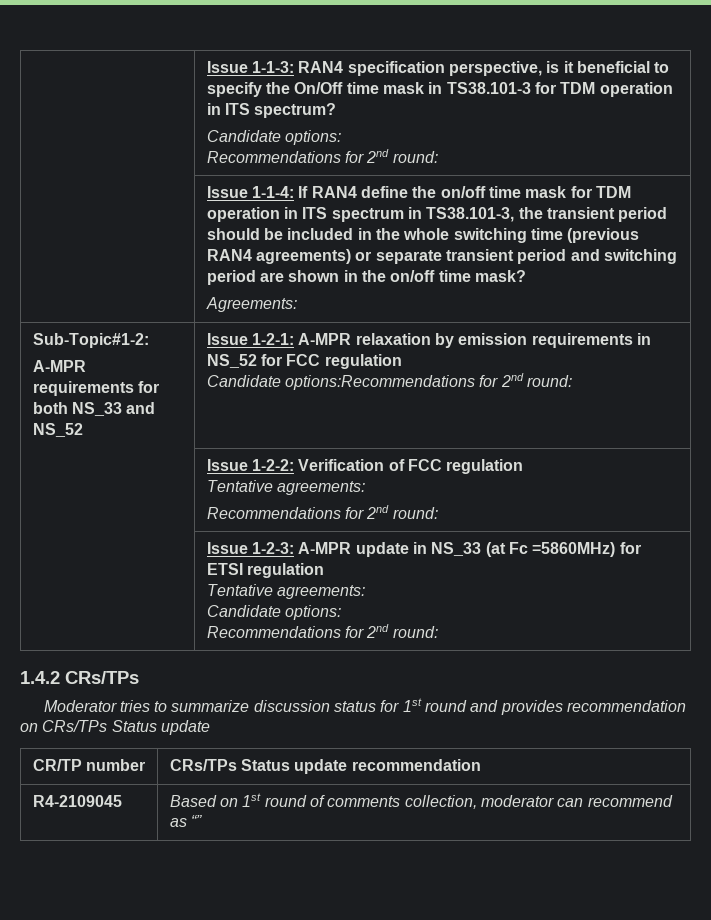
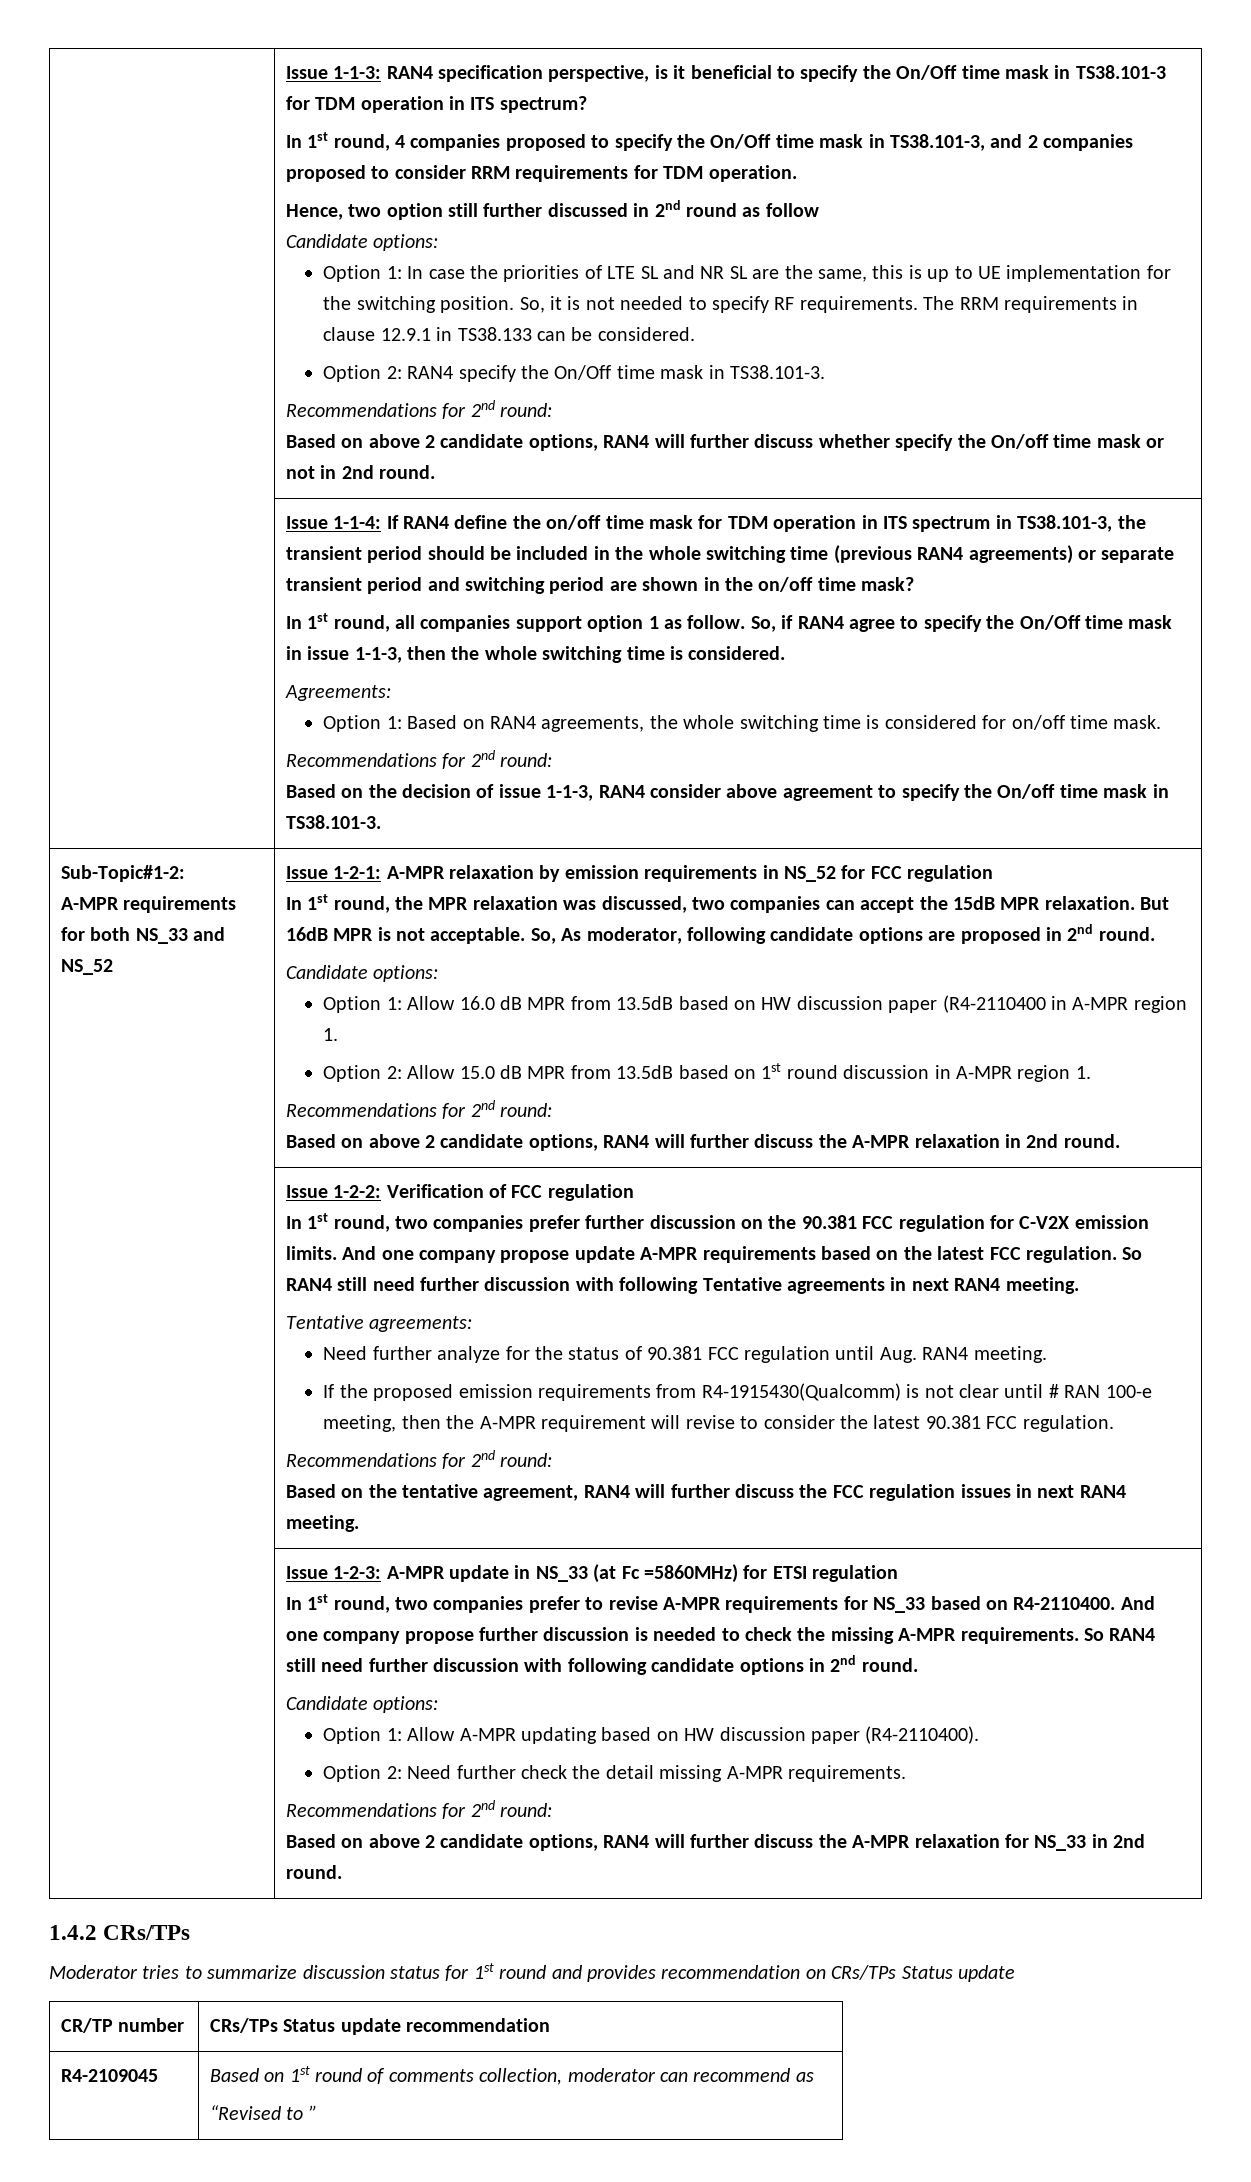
[206,130,342,145] [206,149,438,163] Candidate options: // Recommendations for 2nd round: -> [285,132,1134,151] [285,165,797,182] [285,200,819,220] [285,234,439,251] [323,265,1171,282] [323,296,1139,313] [323,327,695,341] [323,365,826,382] [285,400,552,419] [285,434,1165,451] [285,465,435,479] In 1st round, 4 companies proposed to specify the On/Off time mask in TS38.101-3, and 2 companies proposed to consider RRM requirements for TDM operation. // Hence, two option still further discussed in 2nd round as follow // Candidate options: // Option 1: In case the priorities of LTE SL and NR SL are the same, this is up to UE implementation for the switching position. So, it is not needed to specify RF requirements. The RRM requirements in clause 12.9.1 in TS38.133 can be considered. // Option 2: RAN4 specify the On/Off time mask in TS38.101-3. // Recommendations for 2nd round: // Based on above 2 candidate options, RAN4 will further discuss whether specify the On/off time mask or not in 2nd round.
[205,297,297,312] Agreements: -> [285,613,1173,632] [285,646,786,663] [284,685,391,701] [323,715,1162,732] [285,750,552,769] [285,784,1169,801] [285,815,381,829] In 1st round, all companies support option 1 as follow. So, if RAN4 agree to specify the On/Off time mask in issue 1-1-3, then the whole switching time is considered. // Agreements: // Option 1: Based on RAN4 agreements, the whole switching time is considered for on/off time mask. // Recommendations for 2nd round: // Based on the decision of issue 1-1-3, RAN4 consider above agreement to specify the On/off time mask in TS38.101-3.
[206,373,572,390] Candidate options:Recommendations for 2nd round: -> [285,894,1170,913] [285,924,1155,944] [285,965,439,982] [323,995,1187,1013] [323,1028,339,1041] [323,1063,1091,1082] [285,1100,552,1119] [285,1134,1120,1151] In 1st round, the MPR relaxation was discussed, two companies can accept the 15dB MPR relaxation. But 16dB MPR is not acceptable. So, As moderator, following candidate options are proposed in 2nd round. // Candidate options: // Option 1: Allow 16.0 dB MPR from 13.5dB based on HW discussion paper (R4-2110400 in A-MPR region 1. // Option 2: Allow 15.0 dB MPR from 13.5dB based on 1st round discussion in A-MPR region 1. // Recommendations for 2nd round: // Based on above 2 candidate options, RAN4 will further discuss the A-MPR relaxation in 2nd round.
[206,480,366,495] [206,505,438,519] Tentative agreements: // Recommendations for 2nd round: -> [285,1213,1149,1232] [285,1246,1143,1263] [285,1277,1079,1294] [285,1315,473,1332] [323,1346,1047,1363] [323,1383,1152,1401] [323,1415,1114,1432] [285,1450,552,1469] [285,1484,1126,1501] [285,1515,359,1532] In 1st round, two companies prefer further discussion on the 90.381 FCC regulation for C-V2X emission limits. And one company propose update A-MPR requirements based on the latest FCC regulation. So RAN4 still need further discussion with following Tentative agreements in next RAN4 meeting. // Tentative agreements: // Need further analyze for the status of 90.381 FCC regulation until Aug. RAN4 meeting. // If the proposed emission requirements from R4-1915430(Qualcomm) is not clear until # RAN 100-e meeting, then the A-MPR requirement will revise to consider the latest 90.381 FCC regulation. // Recommendations for 2nd round: // Based on the tentative agreement, RAN4 will further discuss the FCC regulation issues in next RAN4 meeting.
[206,584,366,599] [206,605,342,620] [206,624,438,638] Tentative agreements: // Candidate options: // Recommendations for 2nd round: -> [285,1594,1155,1613] [285,1627,1156,1644] [285,1655,918,1675] [285,1696,439,1713] [323,1726,980,1744] [323,1765,907,1782] [285,1800,552,1819] [285,1834,1146,1851] [285,1865,342,1879] In 1st round, two companies prefer to revise A-MPR requirements for NS_33 based on R4-2110400. And one company propose further discussion is needed to check the missing A-MPR requirements. So RAN4 still need further discussion with following candidate options in 2nd round. // Candidate options: // Option 1: Allow A-MPR updating based on HW discussion paper (R4-2110400). // Option 2: Need further check the detail missing A-MPR requirements. // Recommendations for 2nd round: // Based on above 2 candidate options, RAN4 will further discuss the A-MPR relaxation for NS_33 in 2nd round.
[191,815,203,827] “” -> [209,2105,317,2120] // “Revised to ”

